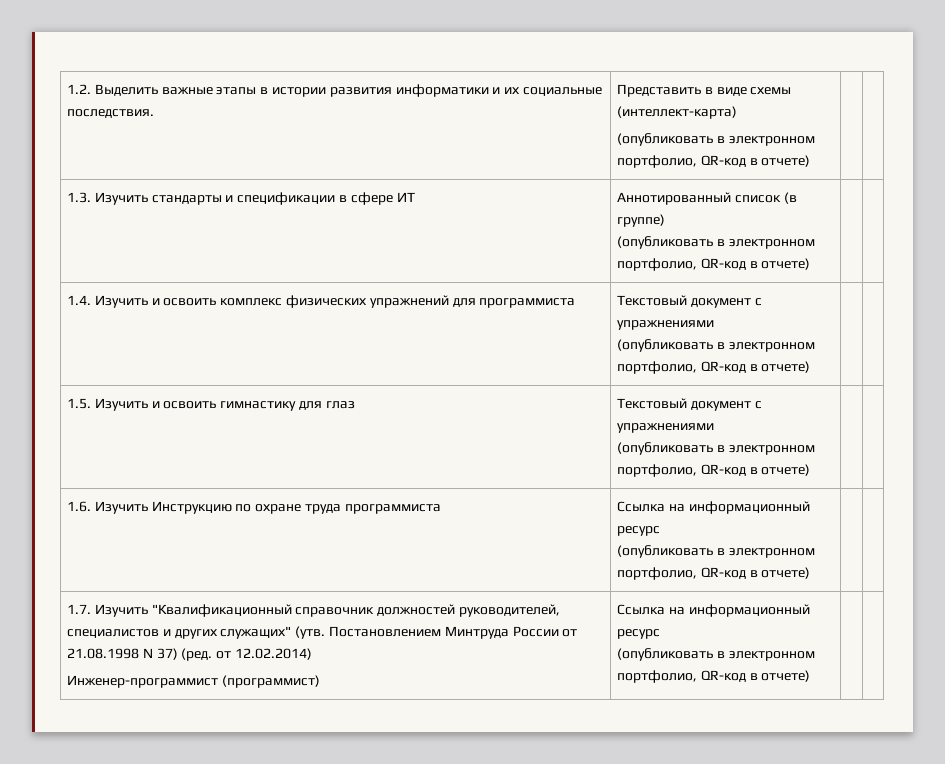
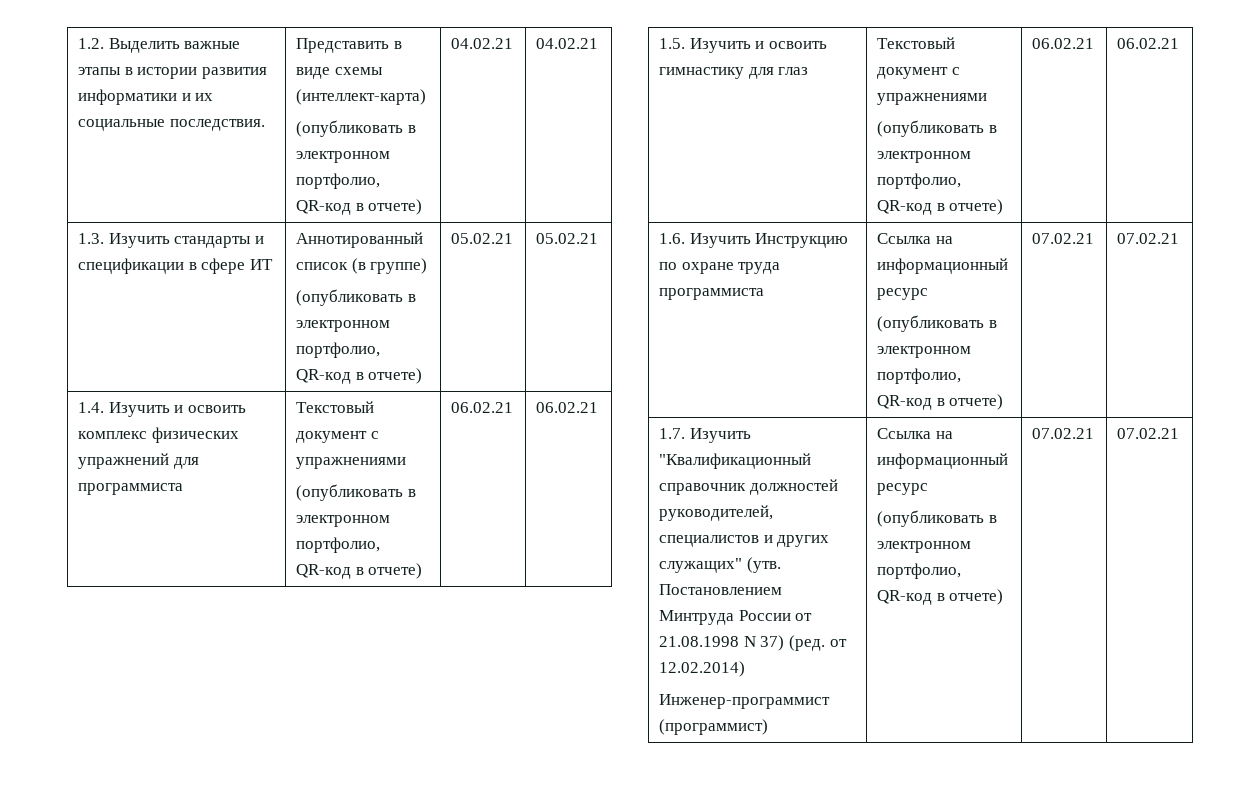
(811, 161) | -> [451,38,514,49] [536,38,599,49] 04.02.21 | 04.02.21
(811, 264) | -> [451,233,514,244] [536,233,599,244] 05.02.21 | 05.02.21
(811, 367) | -> [451,402,514,413] [536,402,599,413] 06.02.21 | 06.02.21
(811, 470) | -> [1032,38,1095,49] [1117,38,1180,49] 06.02.21 | 06.02.21
(811, 573) | -> [1032,233,1095,244] [1117,233,1180,244] 07.02.21 | 07.02.21
(811, 676) | -> [1032,428,1095,439] [1117,428,1180,439] 07.02.21 | 07.02.21

